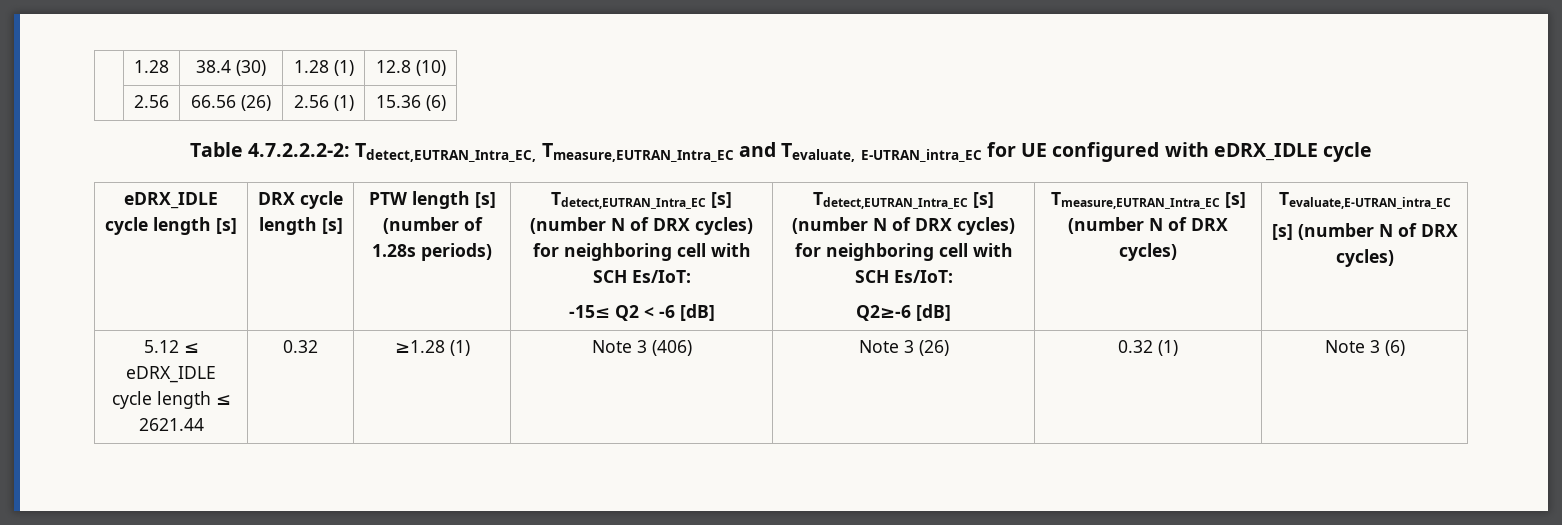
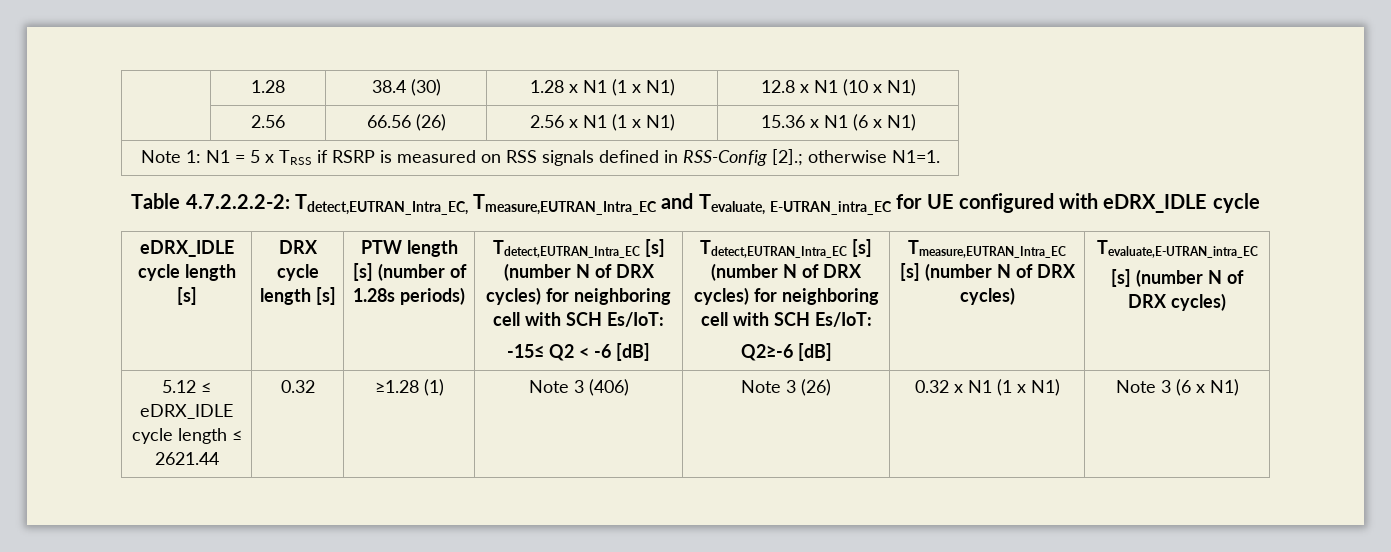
[333,60,354,76] [375,60,446,76] [134,95,169,108] [191,95,271,111] [293,95,354,111] [375,95,446,111] (1) | 12.8 (10) // | 2.56 | 66.56 (26) | 2.56 (1) | 15.36 (6) -> [568,79,675,96] [760,79,916,96] [251,115,285,128] [366,114,446,131] [529,114,675,131] [760,114,916,131] [140,149,940,166] x N1 (1 x N1) | 12.8 x N1 (10 x N1) // | 2.56 | 66.56 (26) | 2.56 x N1 (1 x N1) | 15.36 x N1 (6 x N1) // Note 1: N1 = 5 x TRSS if RSRP is measured on RSS signals defined in RSS-Config [2].; otherwise N1=1.
[1158,340,1178,356] [1324,340,1405,356] (1) | Note 3 (6) -> [953,379,1060,396] [1115,379,1239,396] x N1 (1 x N1) | Note 3 (6 x N1)

